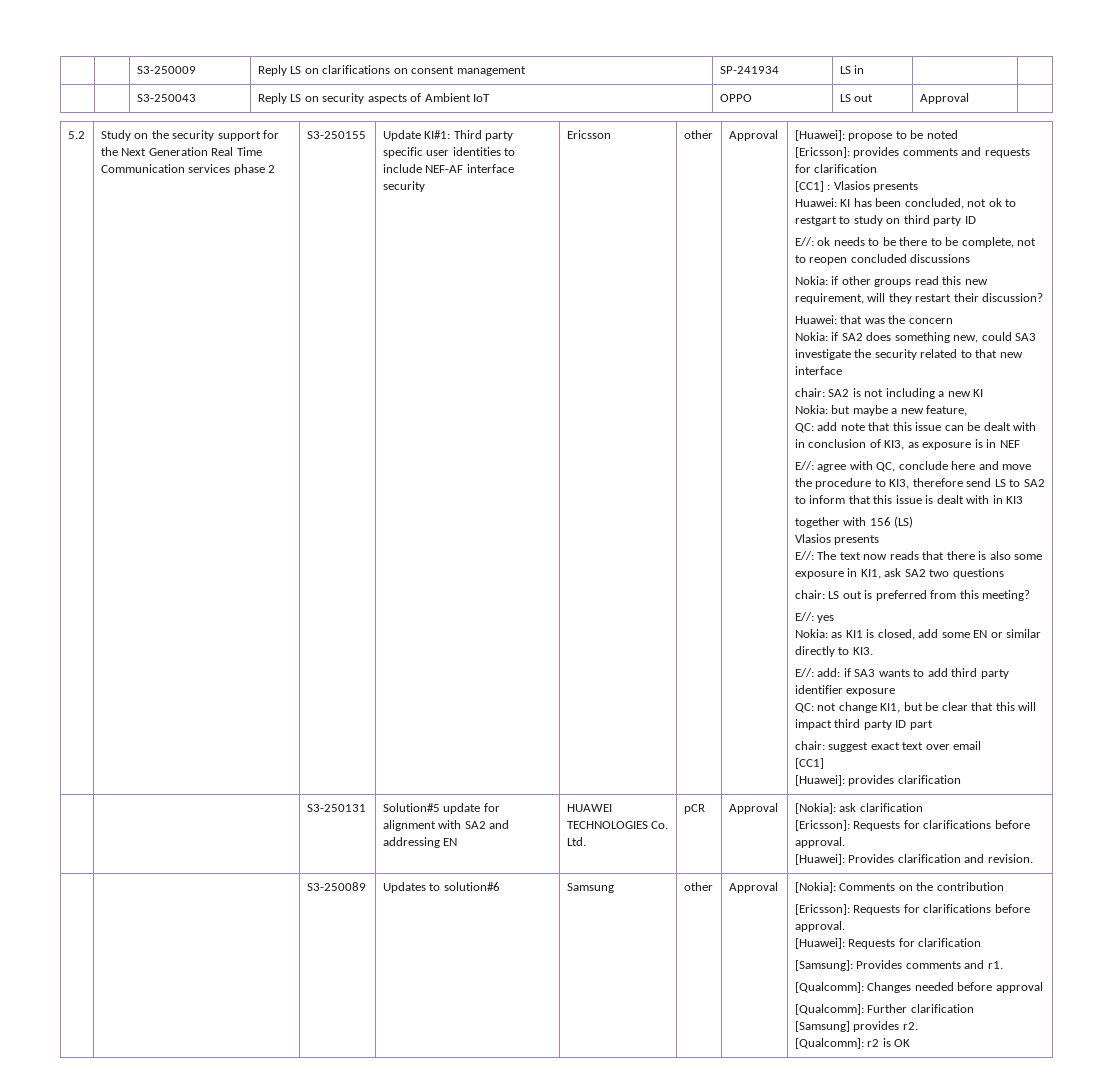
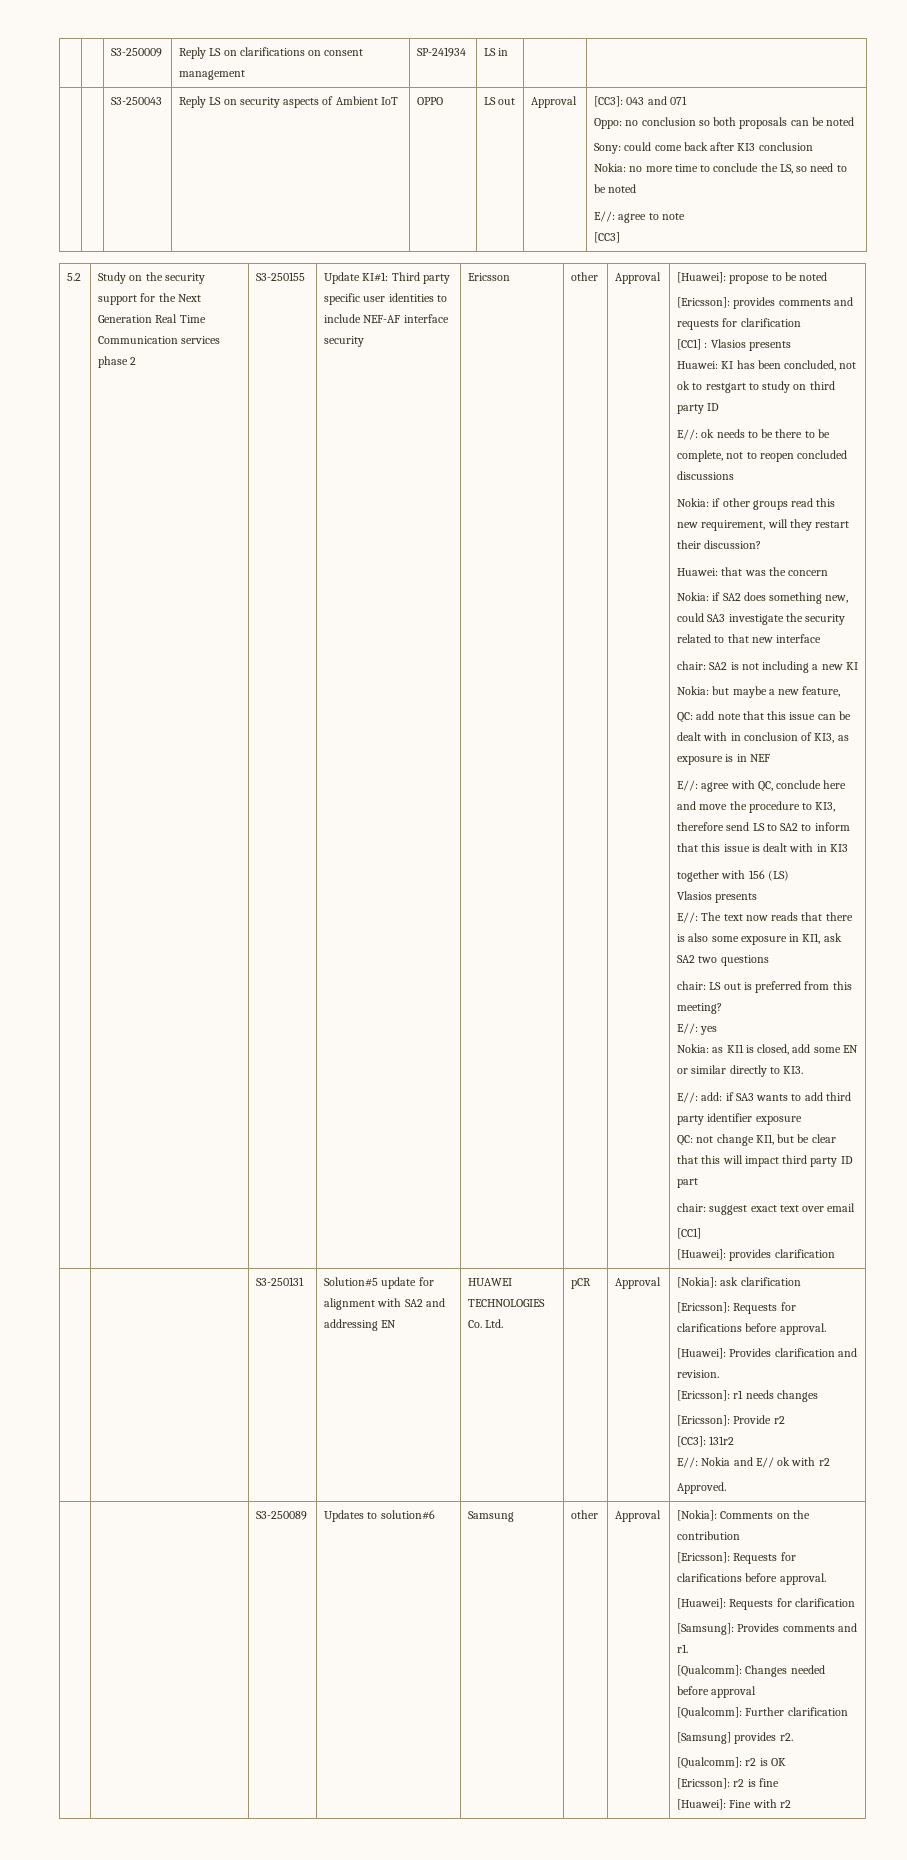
(969, 98) none -> [594,96,687,107] [594,117,855,129] [594,142,813,154] [594,163,847,174] [594,184,637,193] [594,211,685,223] [594,232,621,243] [CC3]: 043 and 071 // Oppo: no conclusion so both proposals can be noted // Sony: could come back after KI3 conclusion // Nokia: no more time to conclude the LS, so need to be noted // E//: agree to note // [CC3]
(1033, 858) none -> [677,1390,818,1402] [677,1415,785,1426] [677,1436,735,1447] [677,1457,830,1468] [677,1482,727,1494] // [Ericsson]: r1 needs changes // [Ericsson]: Provide r2 // [CC3]: 131r2 // E//: Nokia and E// ok with r2 // Approved.
(911, 1043) none -> [677,1778,779,1789] [677,1799,791,1810] // [Ericsson]: r2 is fine // [Huawei]: Fine with r2

